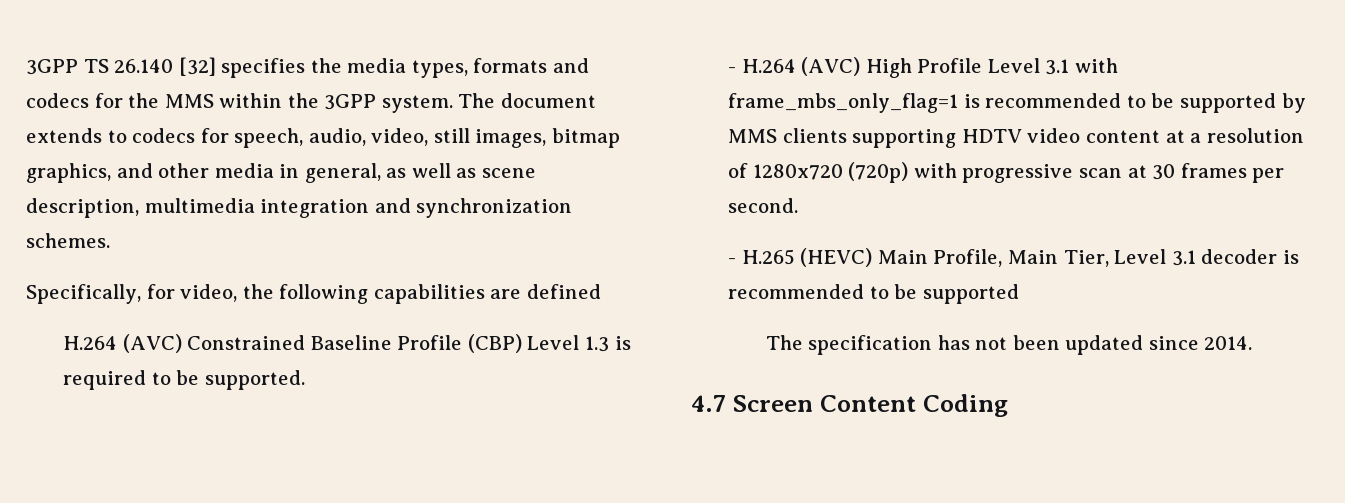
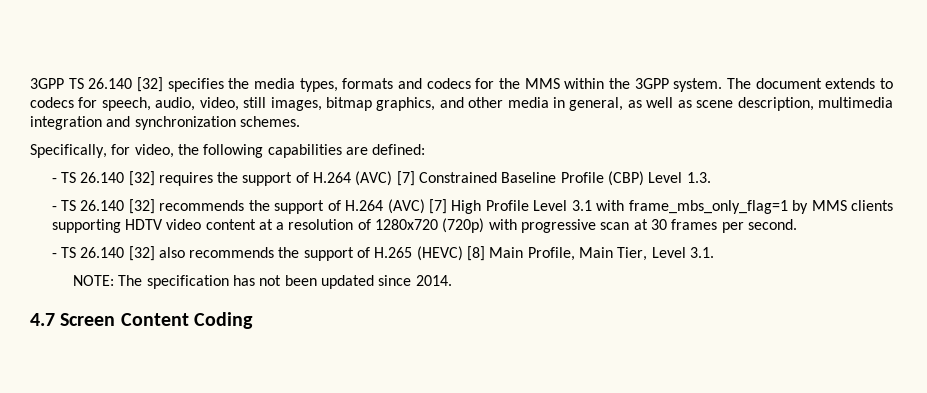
[526,284,601,299] [63,334,182,353] defined // H.264 (AVC) -> [372,144,426,155] [51,171,415,186] defined: // - TS 26.140 [32] requires the support of H.264 (AVC) [7]
[585,336,631,352] [63,370,305,390] [728,57,861,76] 1.3 is required to be supported. // - H.264 (AVC) -> [686,172,711,183] [51,199,448,214] 1.3. // - TS 26.140 [32] recommends the support of H.264 (AVC) [7]
[963,93,1276,113] is recommended to be supported -> (788, 207) none
(737, 261) none -> [60,246,371,261] TS 26.140 [32] also recommends the support of
(873, 257) none -> [467,246,486,261] [8]
[1171,249,1299,266] [728,284,1019,304] 3.1 decoder is recommended to be supported // -> [690,247,715,258] [73,275,115,286] 3.1. // NOTE:

